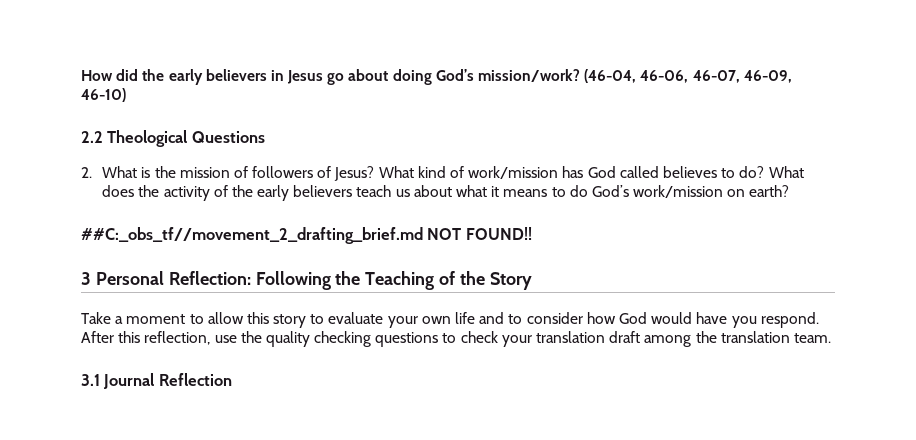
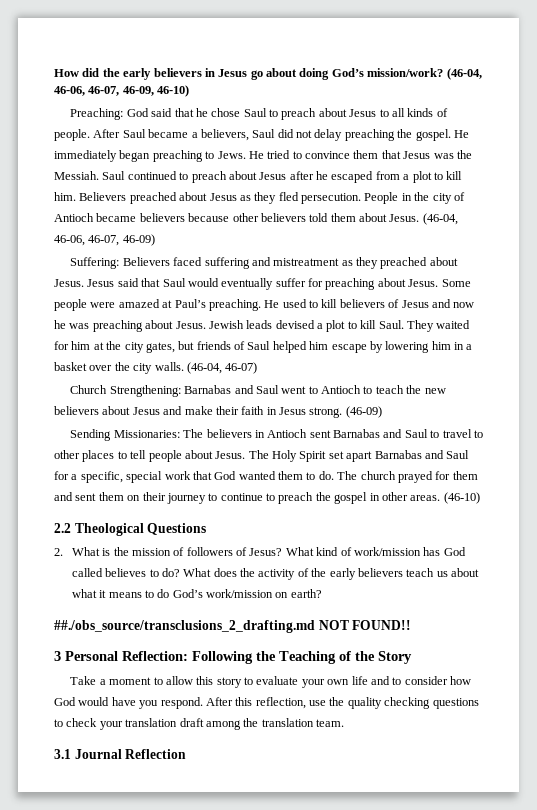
(126, 95) none -> [70,108,448,120] [54,129,469,141] [54,150,472,162] [54,171,463,183] [54,192,465,204] [54,213,458,225] [54,234,155,246] [70,257,458,269] [54,278,471,290] [54,299,475,311] [54,320,471,332] [54,341,473,353] [54,362,258,374] [70,385,446,397] [54,406,382,418] [70,429,483,441] [54,450,470,462] [54,471,478,483] [54,492,480,504] // Preaching: God said that he chose Saul to preach about Jesus to all kinds of people. After Saul became a believers, Saul did not delay preaching the gospel. He immediately began preaching to Jews. He tried to convince them that Jesus was the Messiah. Saul continued to preach about Jesus after he escaped from a plot to kill him. Believers preached about Jesus as they fled persecution. People in the city of Antioch became believers because other believers told them about Jesus. (46-04, 46-06, 46-07, 46-09) // Suffering: Believers faced suffering and mistreatment as they preached about Jesus. Jesus said that Saul would eventually suffer for preaching about Jesus. Some people were amazed at Paul’s preaching. He used to kill believers of Jesus and now he was preaching about Jesus. Jewish leads devised a plot to kill Saul. They waited for him at the city gates, but friends of Saul helped him escape by lowering him in a basket over the city walls. (46-04, 46-07) // Church Strengthening: Barnabas and Saul went to Antioch to teach the new believers about Jesus and make their faith in Jesus strong. (46-09) // Sending Missionaries: The believers in Antioch sent Barnabas and Saul to travel to other places to tell people about Jesus. The Holy Spirit set apart Barnabas and Saul for a specific, special work that God wanted them to do. The church prayed for them and sent them on their journey to continue to preach the gospel in other areas. (46-10)
[81,227,423,244] ##C:_obs_tf//movement_2_drafting_brief.md -> [54,620,315,633] ##./obs_source/transclusions_2_drafting.md

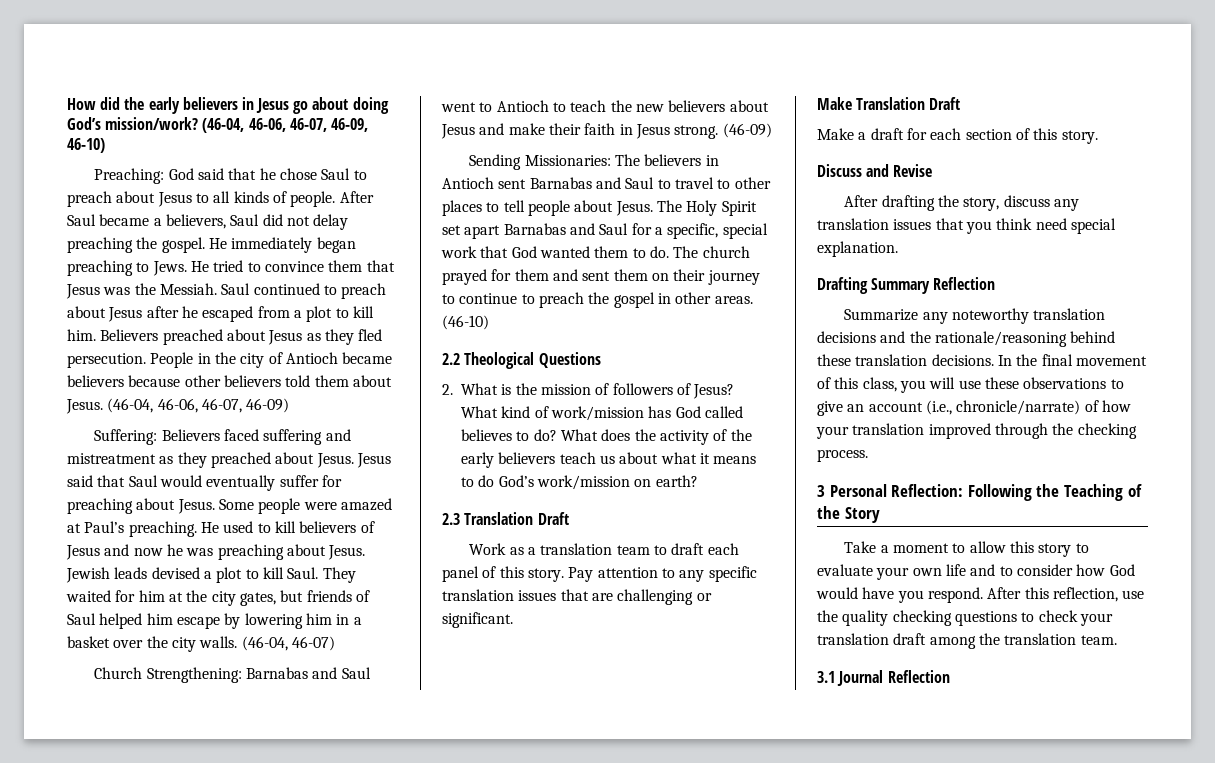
[54,620,412,633] ##./obs_source/transclusions_2_drafting.md NOT FOUND!! -> [442,512,569,525] [469,543,739,555] [442,566,757,582] [442,589,712,605] [442,612,513,628] [817,97,961,110] [817,128,1098,144] [817,164,933,177] [844,195,1080,211] [817,218,1116,234] [817,241,898,257] [817,277,996,294] [844,308,1106,324] [817,331,1116,347] [817,354,1147,366] [817,377,1124,393] [817,400,1131,416] [816,423,1137,439] [817,449,868,462] 2.3 Translation Draft // Work as a translation team to draft each panel of this story. Pay attention to any specific translation issues that are challenging or significant. // Make Translation Draft // Make a draft for each section of this story. // Discuss and Revise // After drafting the story, discuss any translation issues that you think need special explanation. // Drafting Summary Reflection // Summarize any noteworthy translation decisions and the rationale/reasoning behind these translation decisions. In the final movement of this class, you will use these observations to give an account (i.e., chronicle/narrate) of how your translation improved through the checking process.

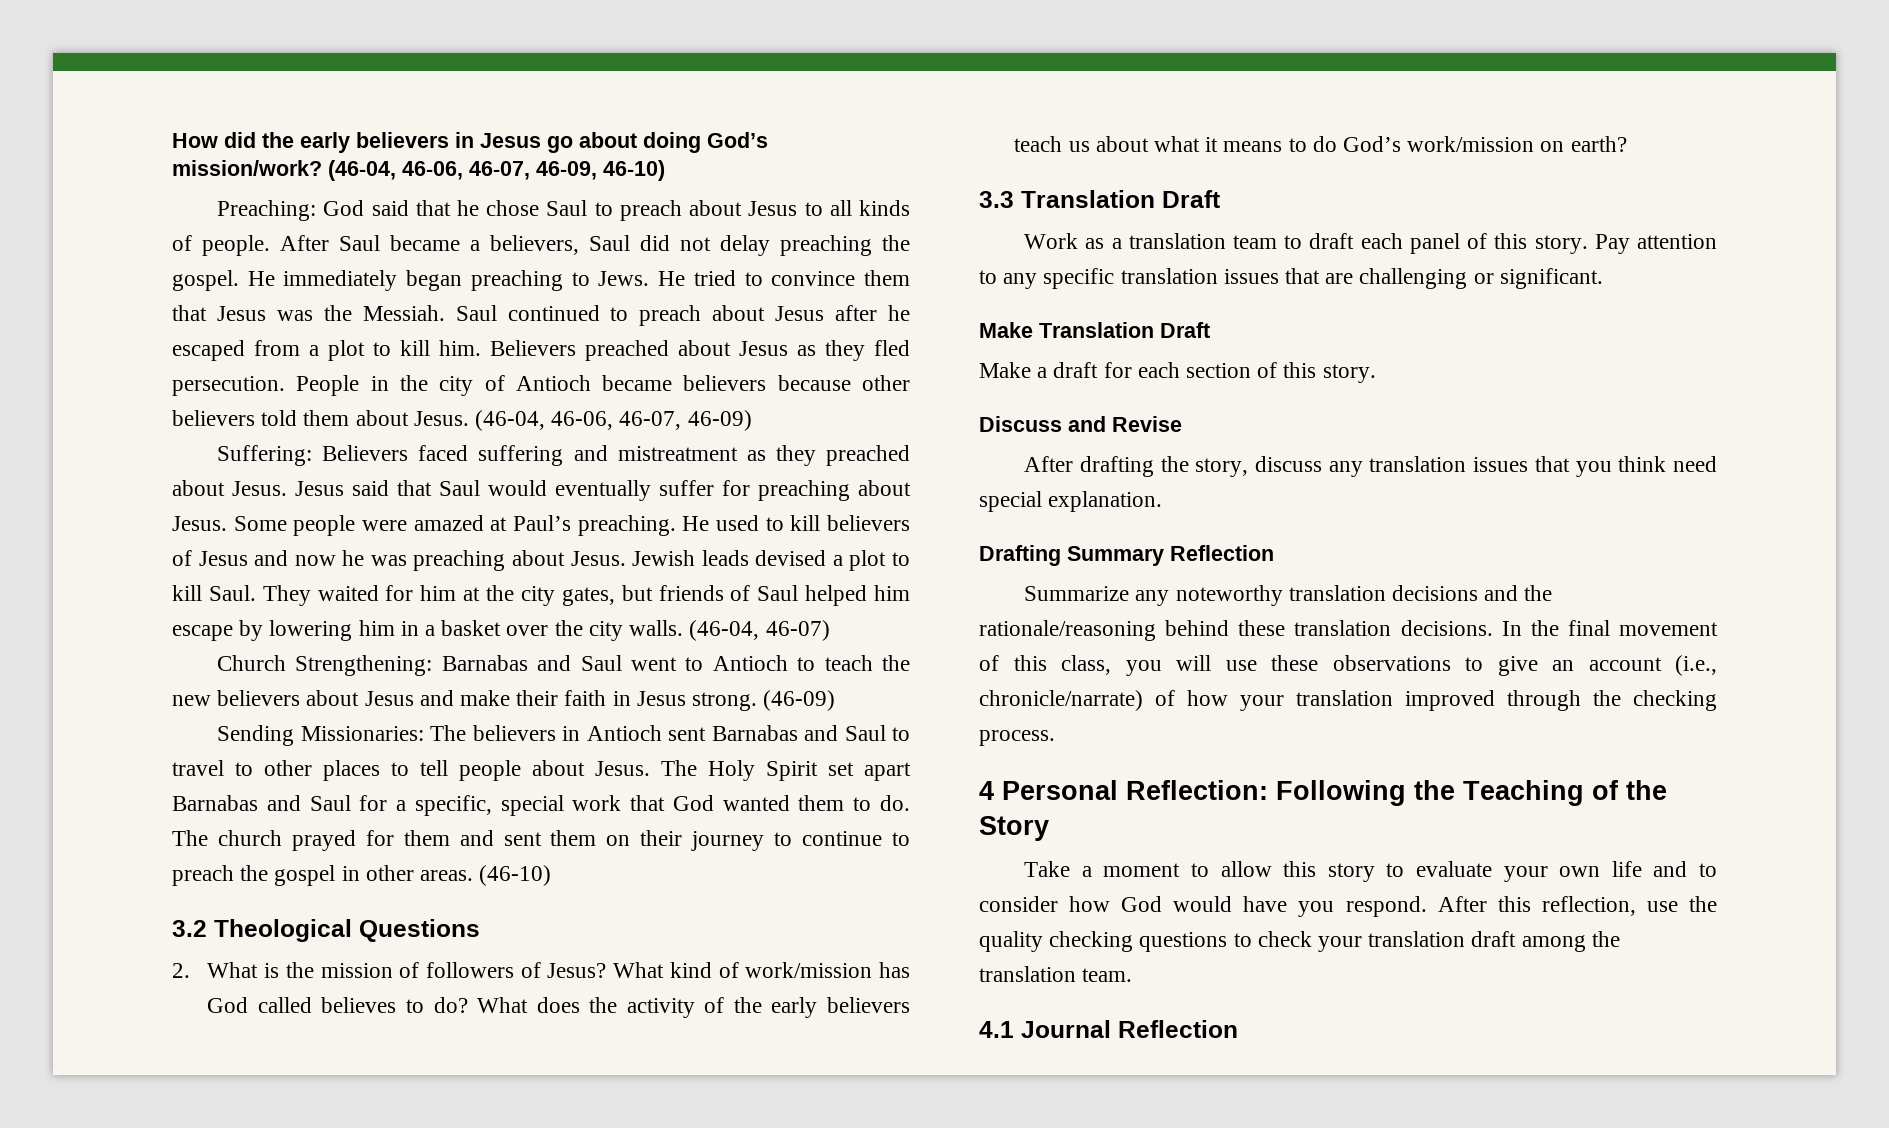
[442,353,460,365] 2.2 -> [172,920,207,937] 3.2
[442,513,460,525] 2.3 -> [979,191,1014,208] 3.3
[817,485,825,497] 3 -> [979,781,994,800] 4
[817,671,835,683] 3.1 -> [979,1021,1014,1038] 4.1

